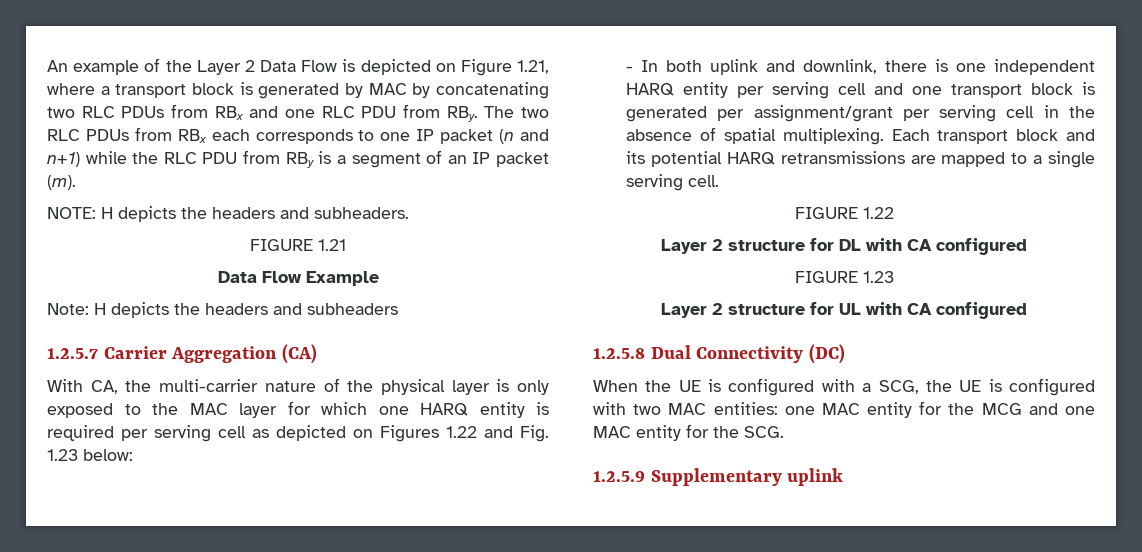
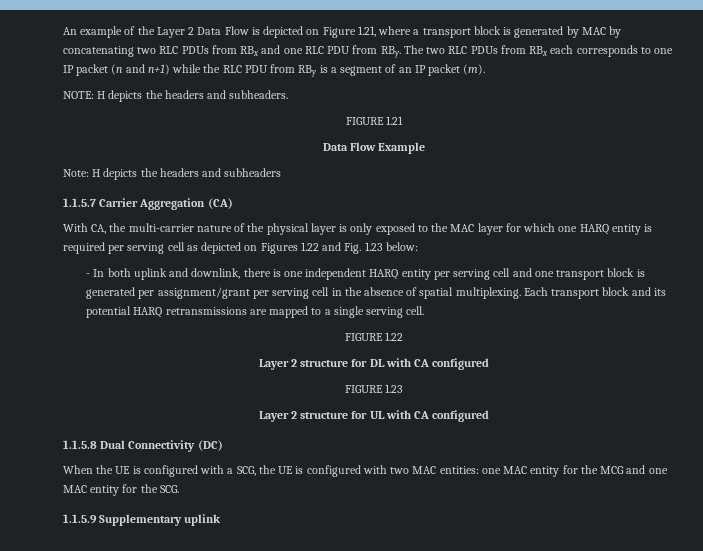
[47,348,98,359] 1.2.5.7 -> [63,198,96,207] 1.1.5.7
[593,348,645,359] 1.2.5.8 -> [63,440,97,449] 1.1.5.8
[593,471,645,482] 1.2.5.9 -> [63,514,97,524] 1.1.5.9

